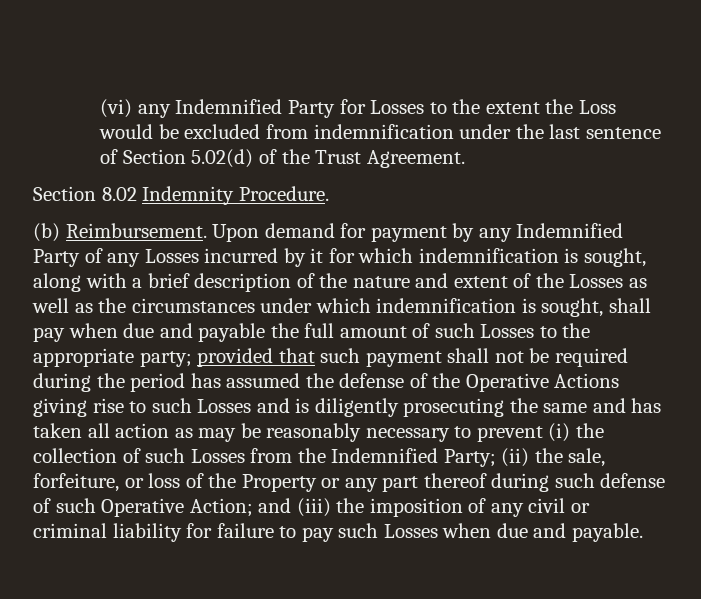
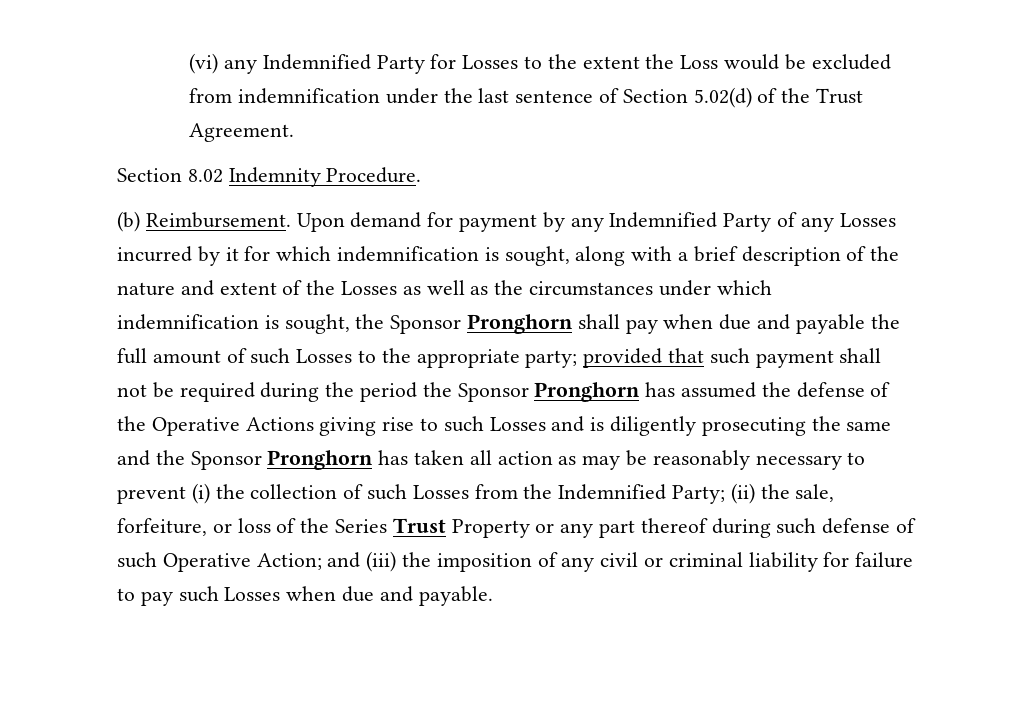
(604, 307) none -> [355,314,574,334] the Sponsor Pronghorn
(186, 382) none -> [422,382,641,402] the Sponsor Pronghorn
(626, 405) none -> [155,450,374,470] the Sponsor Pronghorn
(237, 480) none -> [335,518,446,533] Series Trust

